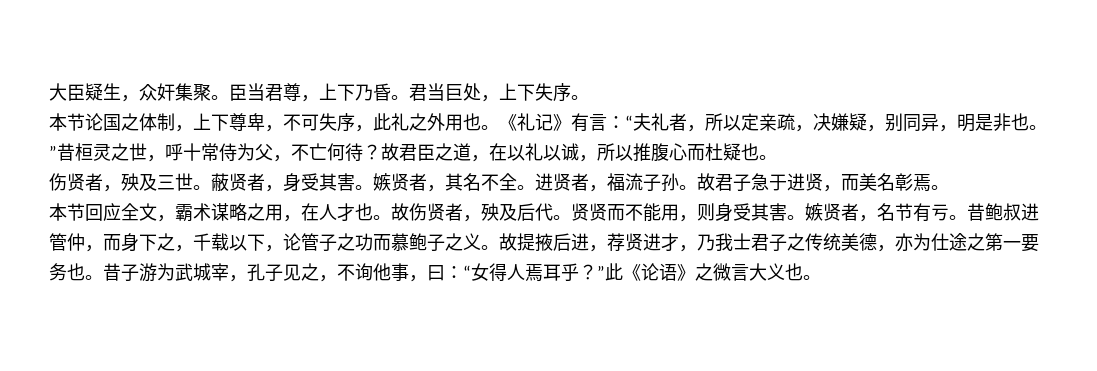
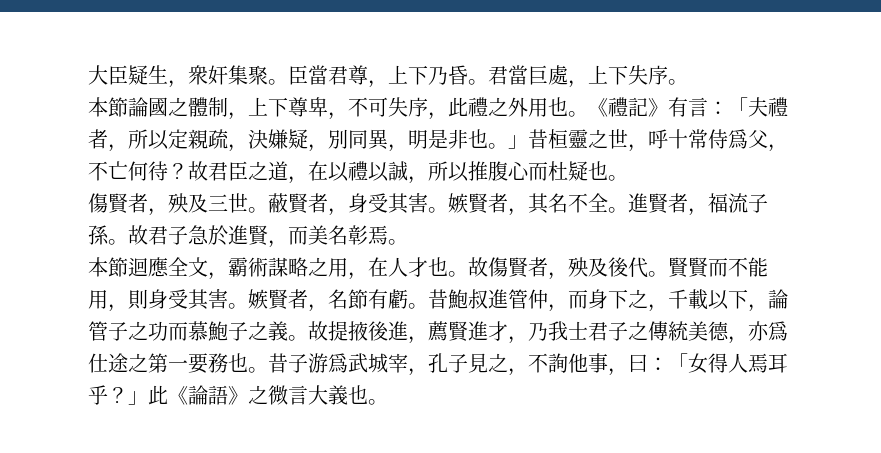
[139,84,157,101] 众 -> [188,65,208,85] 衆
[247,83,265,101] 当 -> [308,65,328,85] 當
[427,83,481,101] 当巨处 -> [508,65,568,85] 當巨處
[67,113,157,131] 节论国之体 -> [108,97,208,117] 節論國之體
[391,113,409,131] 礼 -> [468,97,488,117] 禮
[517,113,553,131] 礼记 -> [608,97,648,117] 禮記
[625,113,669,131] “夫礼 -> [728,97,788,117] 「夫禮
[759,113,939,132] 亲疏，决嫌疑，别同异 -> [188,129,389,152] 親疏，決嫌疑，別同異
[49,143,111,161] ”昔桓灵 -> [508,129,588,149] 」昔桓靈
[237,143,255,161] 为 -> [728,129,748,149] 爲
[525,143,579,161] 礼以诚 -> [348,161,408,182] 禮以誠
[49,173,85,191] 伤贤 -> [88,193,129,214] 傷賢
[229,173,247,191] 贤 -> [288,193,309,214] 賢
[391,173,409,191] 贤 -> [468,193,489,214] 賢
[535,173,571,191] 进贤 -> [628,193,669,214] 進賢
[661,173,679,191] 孙 -> [88,225,109,245] 孫
[769,173,823,191] 于进贤 -> [208,225,269,246] 於進賢
[67,203,121,221] 节回应 -> [108,257,169,277] 節迴應
[193,203,229,221] 术谋 -> [248,257,288,277] 術謀
[409,203,607,222] 伤贤者，殃及后代。贤贤 -> [488,257,709,280] 傷賢者，殃及後代。賢賢
[697,203,1039,222] 则身受其害。嫉贤者，名节有亏。昔鲍叔进 -> [128,289,508,312] 則身受其害。嫉賢者，名節有虧。昔鮑叔進
[211,233,301,252] 载以下，论 -> [688,289,788,312] 載以下，論
[409,233,661,252] 鲍子之义。故提掖后进，荐贤进 -> [208,321,488,344] 鮑子之義。故提掖後進，薦賢進
[805,233,841,251] 传统 -> [648,321,688,341] 傳統
[913,233,931,251] 为 -> [768,321,788,341] 爲
[49,263,67,281] 务 -> [208,353,228,373] 務
[157,263,175,281] 为 -> [328,353,348,373] 爲
[283,263,373,282] 见之，不询 -> [468,353,568,376] 見之，不詢
[463,265,471,279] “ -> [668,353,688,371] 「
[597,263,677,281] ”此《论语 -> [128,385,228,405] 」此《論語
[767,263,785,280] 义 -> [328,385,348,405] 義

